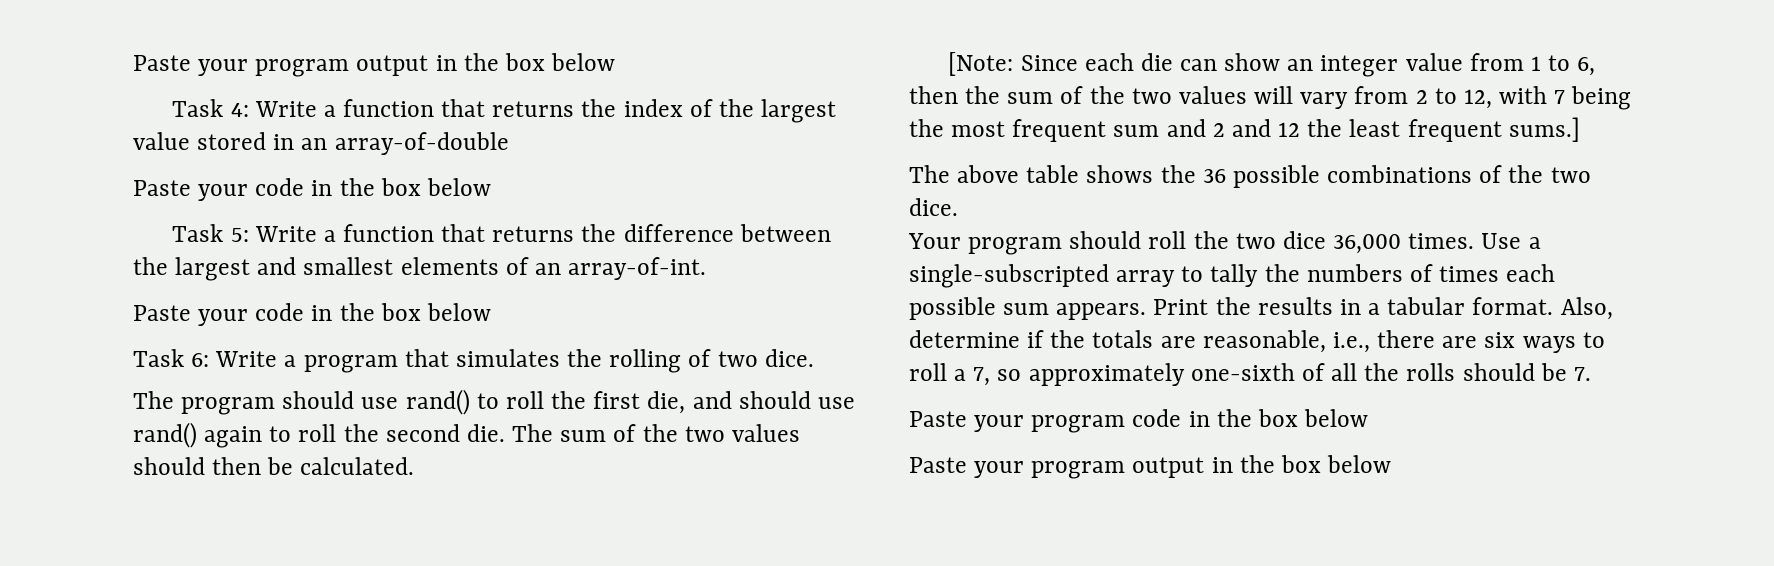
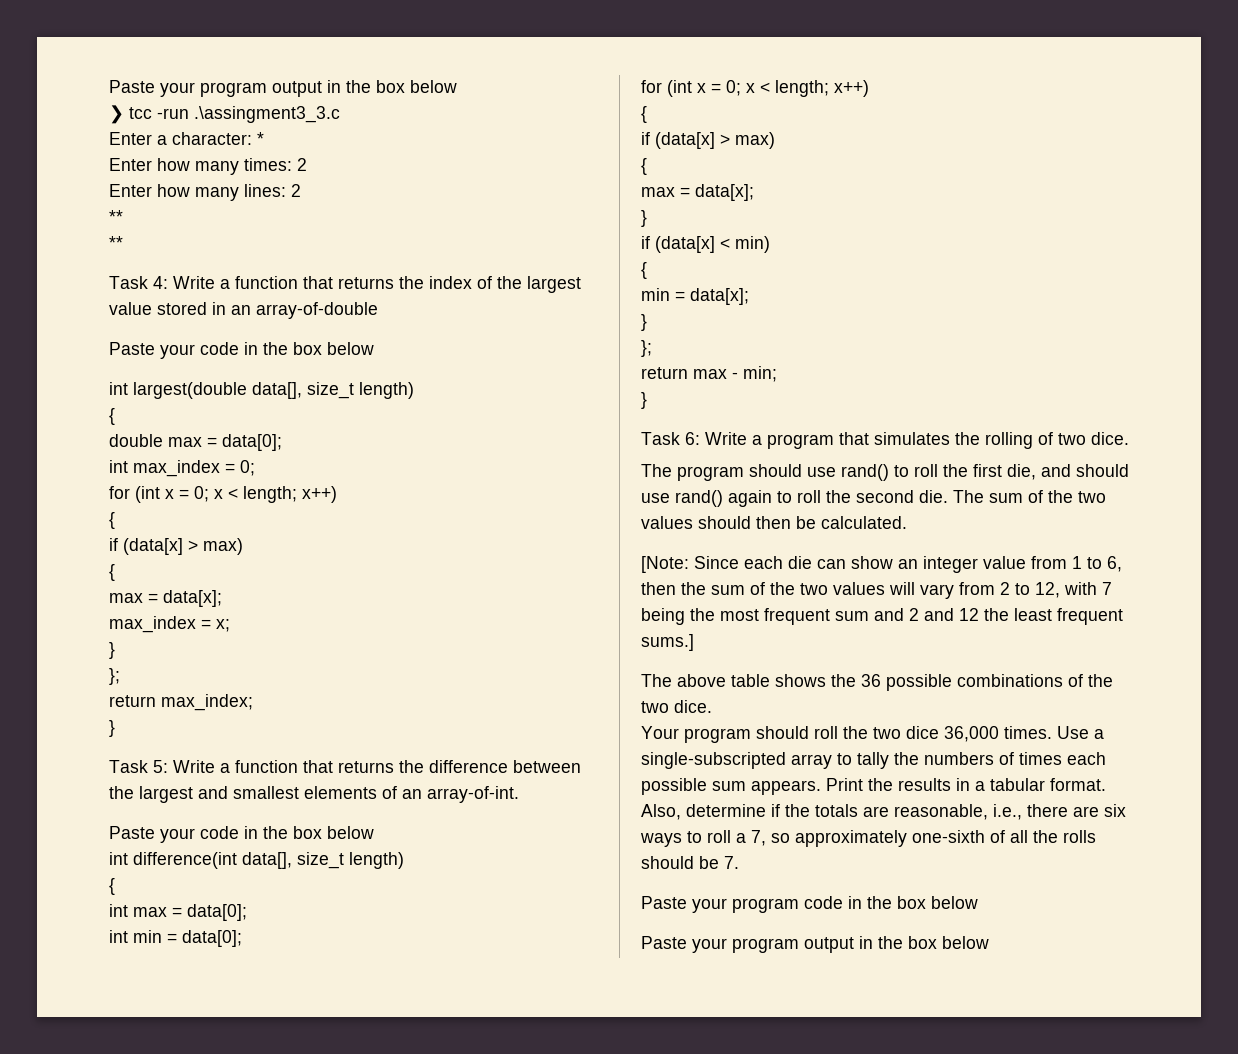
[133,53,616,77] Paste your program output in the box below -> [109,80,457,97] [109,105,340,124] [109,132,264,145] [109,158,307,175] [109,184,301,201] [109,210,123,223] [109,236,123,249] Paste your program output in the box below // ❯ tcc -run .\assingment3_3.c // Enter a character: * // Enter how many times: 2 // Enter how many lines: 2 // ** // **
(491, 187) none -> [109,382,414,399] [109,408,115,425] [109,434,282,451] [109,460,255,477] [109,486,337,503] [109,512,115,529] [109,538,243,555] [109,564,115,581] [109,590,222,607] [109,616,230,633] [109,642,115,659] [109,668,120,685] [109,694,253,711] [109,720,115,737] // int largest(double data[], size_t length) // { // double max = data[0]; // int max_index = 0; // for (int x = 0; x < length; x++) // { // if (data[x] > max) // { // max = data[x]; // max_index = x; // } // }; // return max_index; // }
(491, 312) none -> [109,852,404,869] [109,878,115,895] [109,904,247,921] [109,930,242,947] [641,80,869,97] [641,106,647,123] [641,132,775,149] [641,158,647,175] [641,184,754,201] [641,210,647,227] [641,236,770,253] [641,262,647,279] [641,288,749,305] [641,314,647,331] [641,340,652,357] [641,366,777,382] [641,392,647,409] // int difference(int data[], size_t length) // { // int max = data[0]; // int min = data[0]; // for (int x = 0; x < length; x++) // { // if (data[x] > max) // { // max = data[x]; // } // if (data[x] < min) // { // min = data[x]; // } // }; // return max - min; // }

